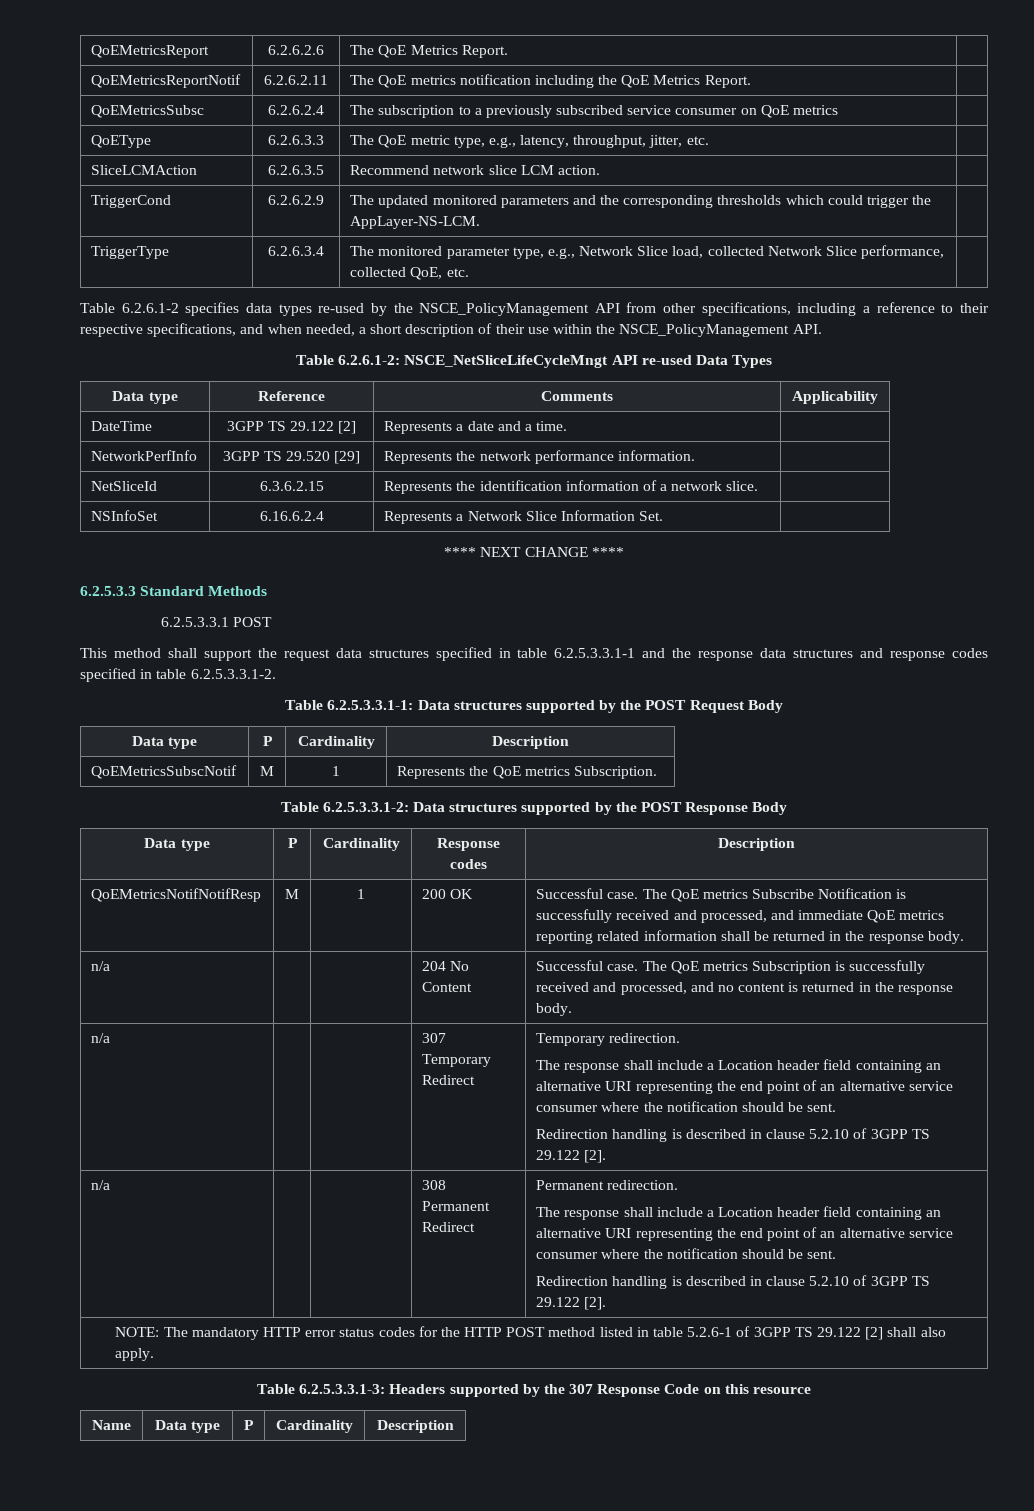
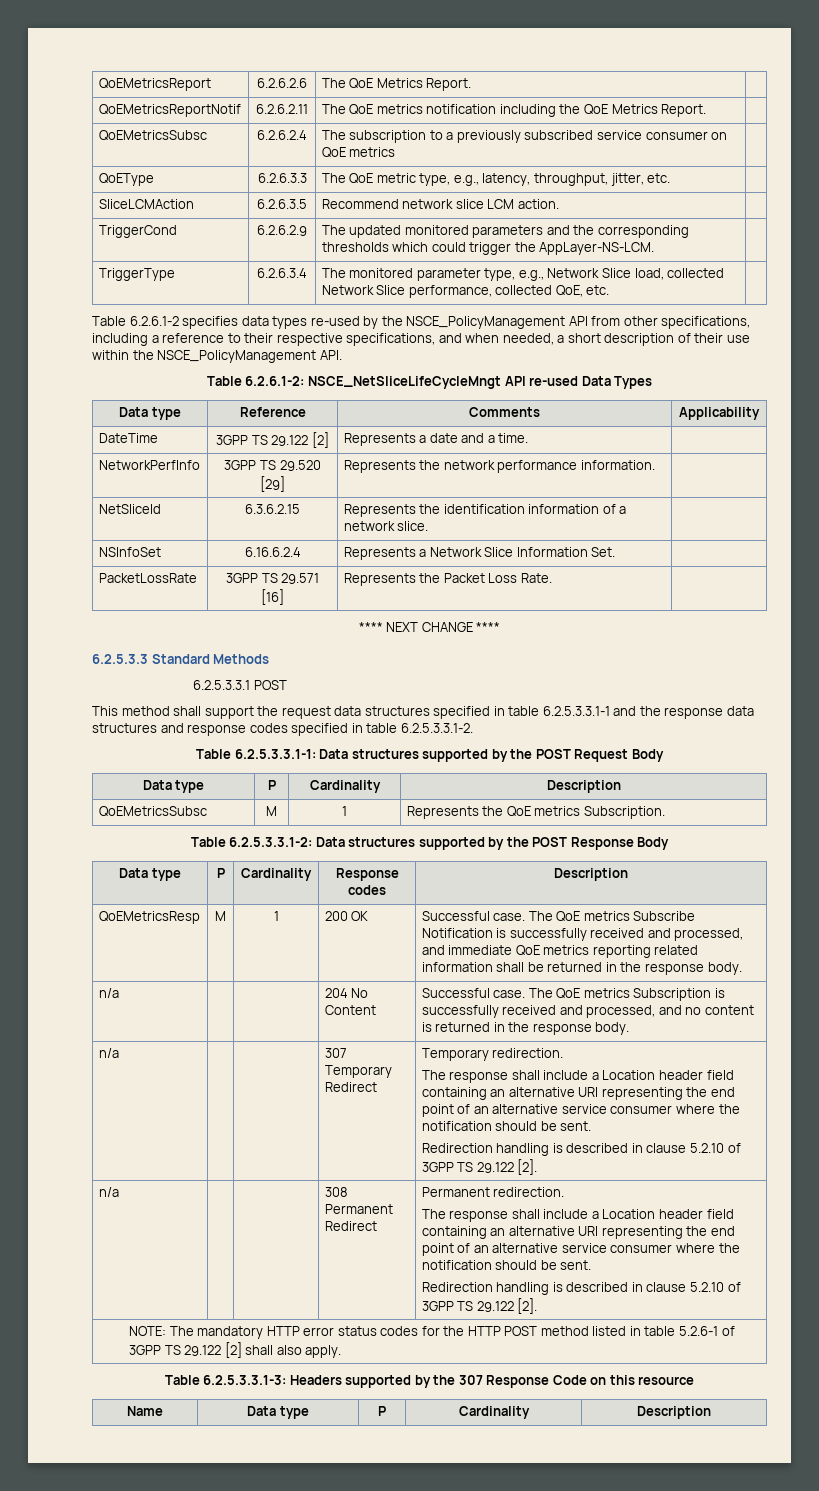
(664, 516) none -> [98,573,197,583] [225,573,320,584] [261,589,284,605] [343,573,552,586] // PacketLossRate | 3GPP TS 29.571 [16] | Represents the Packet Loss Rate. |
[91,765,238,779] QoEMetricsSubscNotif -> [98,806,207,817] QoEMetricsSubsc
[91,888,262,902] QoEMetricsNotifNotifResp -> [98,911,200,924] QoEMetricsResp

